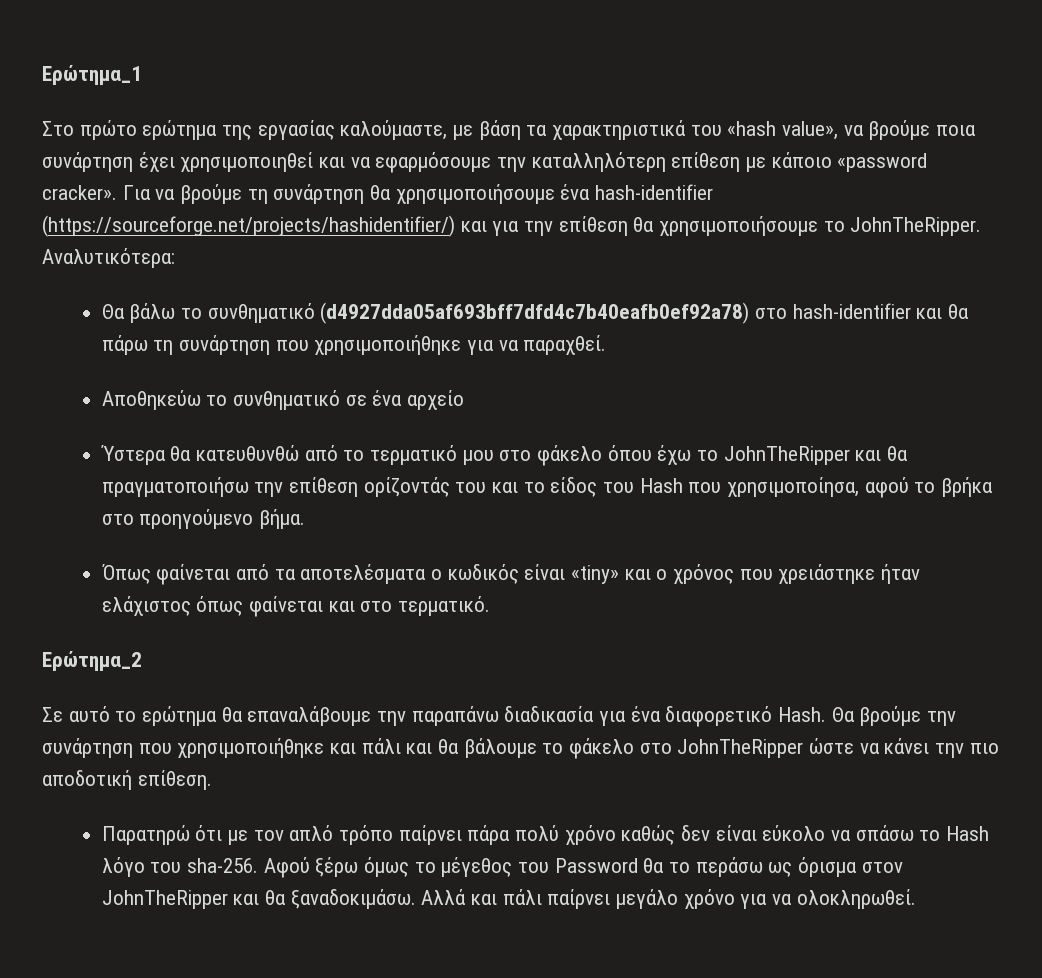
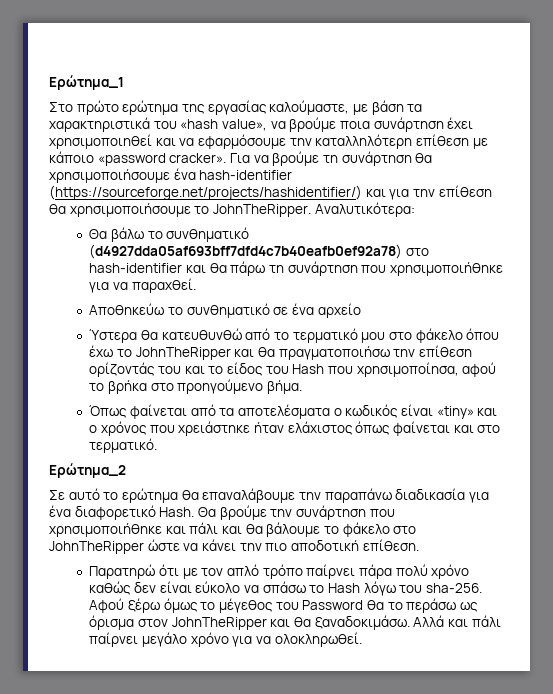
[101,857,145,877] λόγο -> [363,581,396,596] λόγω

